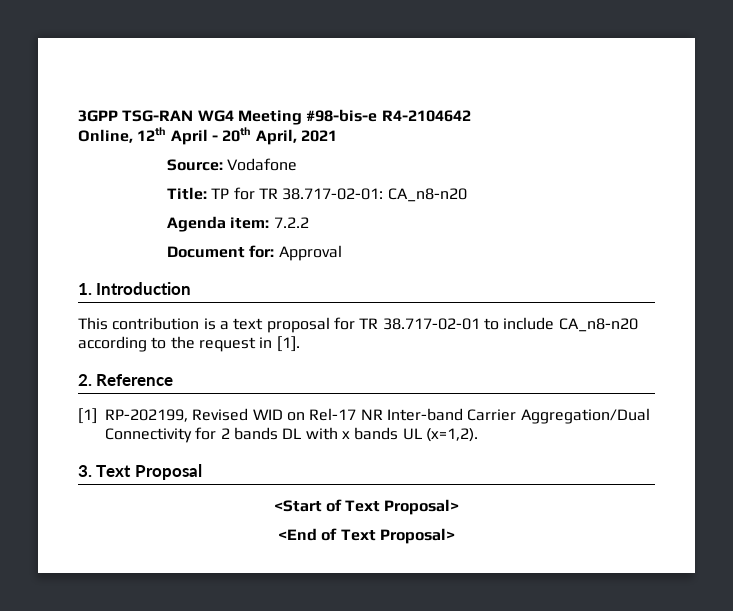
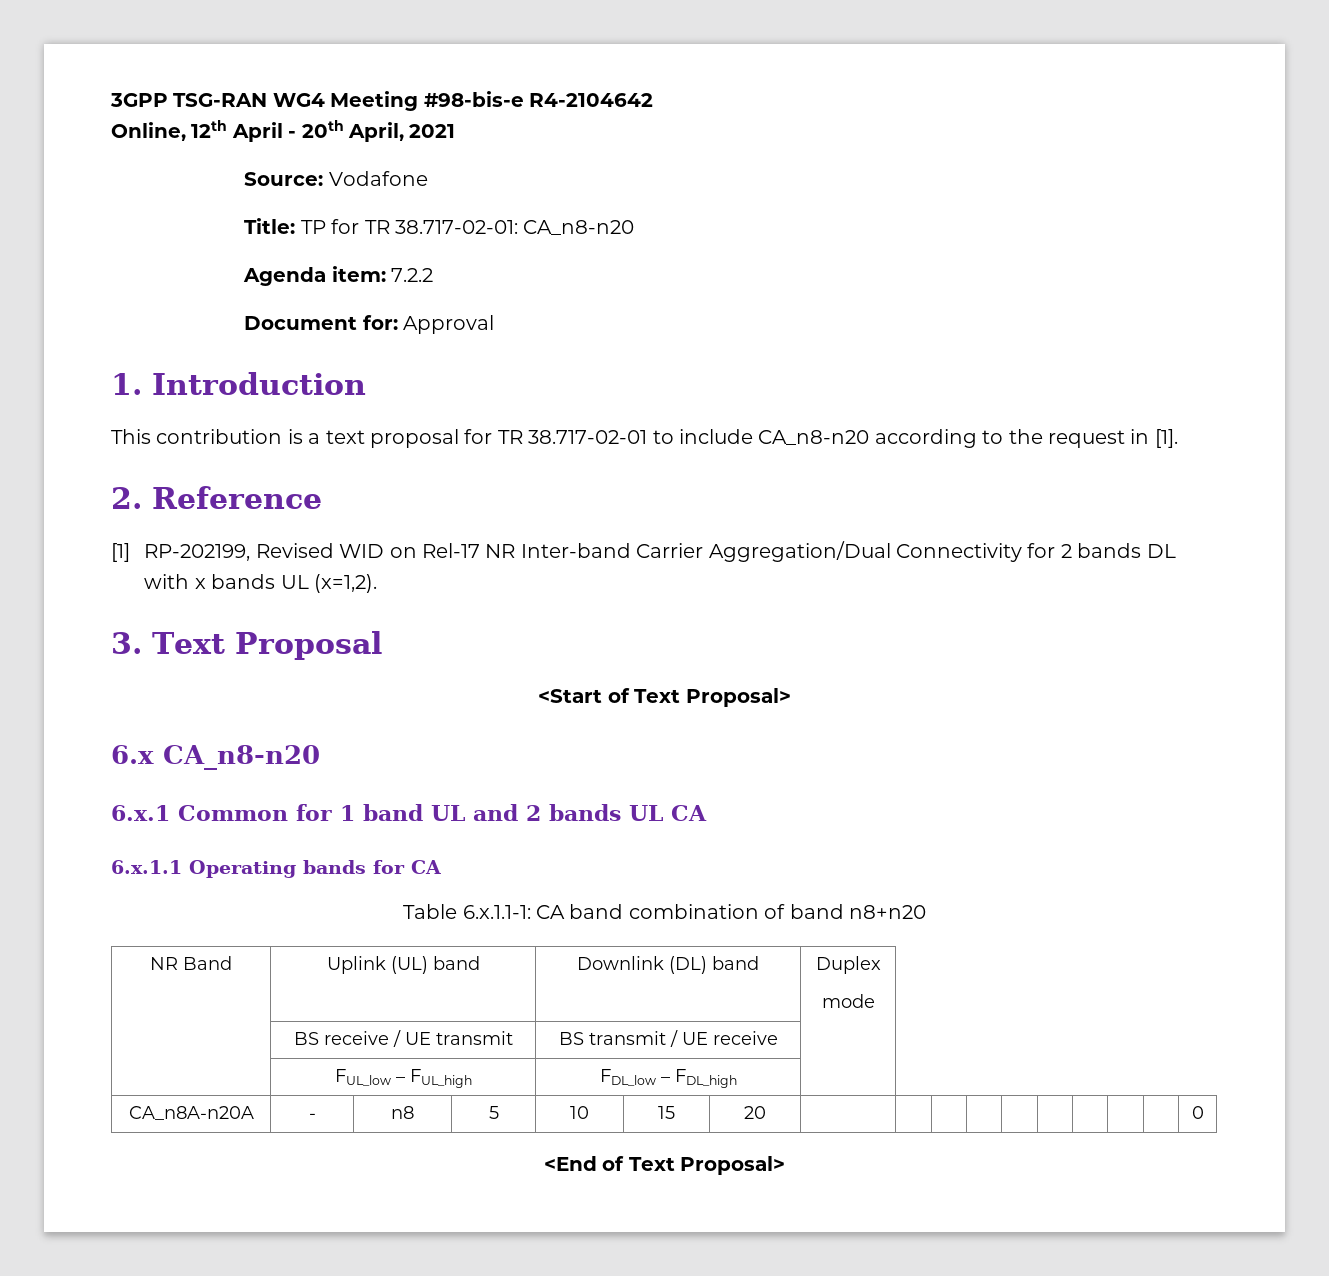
(460, 507) none -> [111,745,320,770] [111,804,707,821] [111,860,441,878] [403,904,926,919] [150,956,232,970] [326,956,480,974] [577,956,759,974] [815,956,881,974] [821,994,875,1008] [293,1030,513,1047] [558,1030,778,1047] [334,1069,472,1088] [599,1069,737,1088] [128,1106,254,1120] [308,1113,316,1119] [391,1106,414,1119] [488,1106,499,1119] [570,1106,589,1119] [658,1106,675,1119] [744,1106,766,1119] [1191,1106,1204,1119] // 6.x CA_n8-n20 // 6.x.1 Common for 1 band UL and 2 bands UL CA // 6.x.1.1 Operating bands for CA // Table 6.x.1.1-1: CA band combination of band n8+n20 // NR Band | Uplink (UL) band | Downlink (DL) band | Duplex // mode // | BS receive / UE transmit | BS transmit / UE receive | // | FUL_low – FUL_high | FDL_low – FDL_high | // CA_n8A-n20A | - | n8 | 5 | 10 | 15 | 20 | | | | | | | | | | 0

